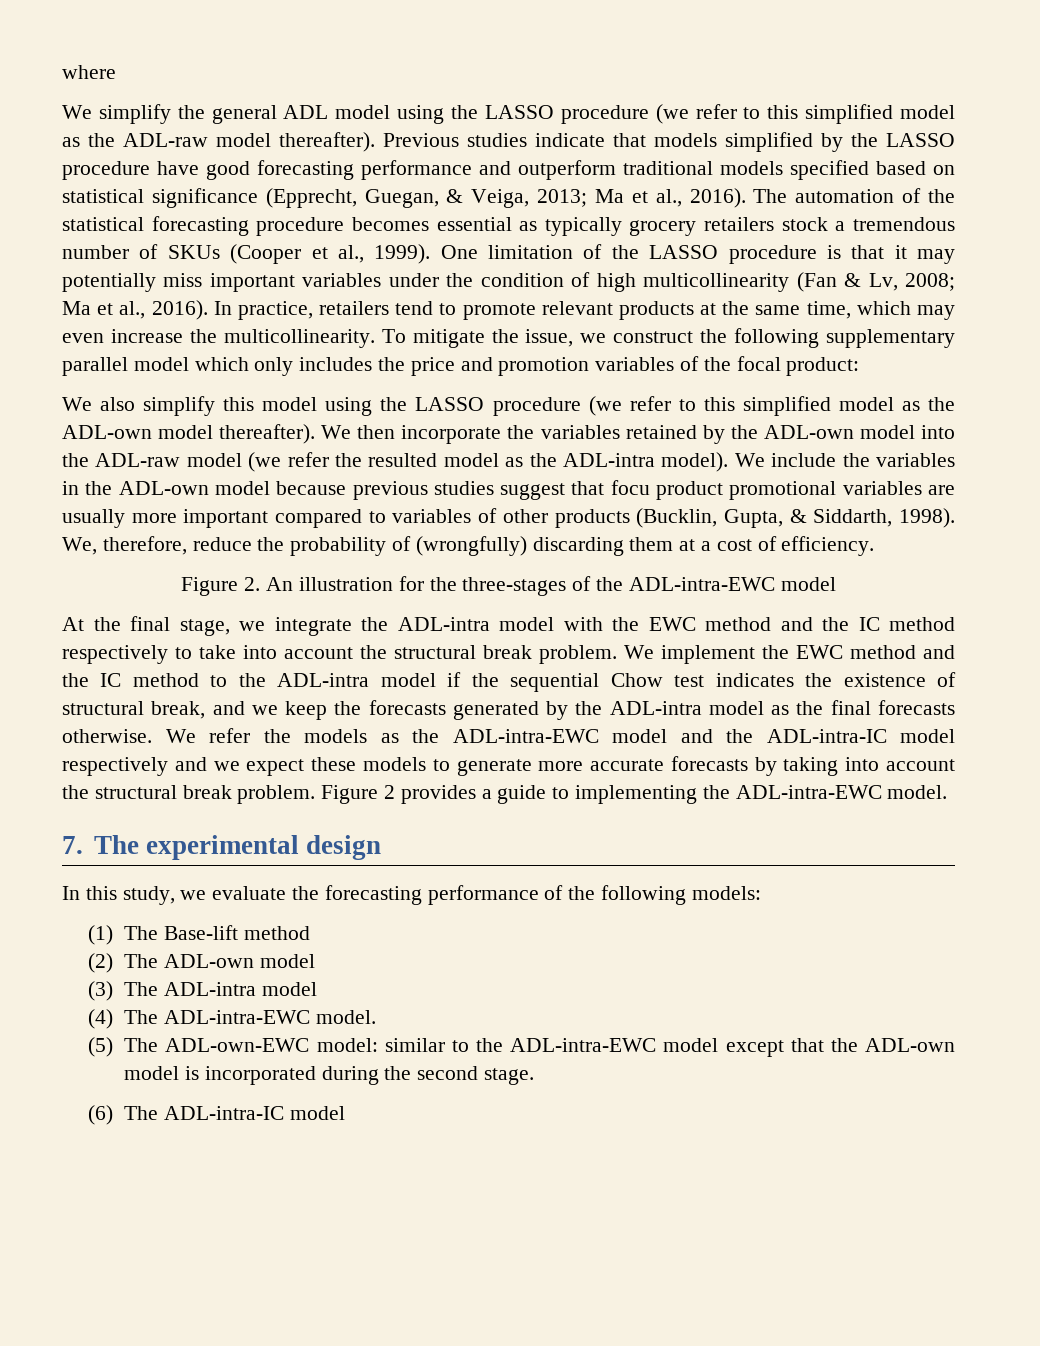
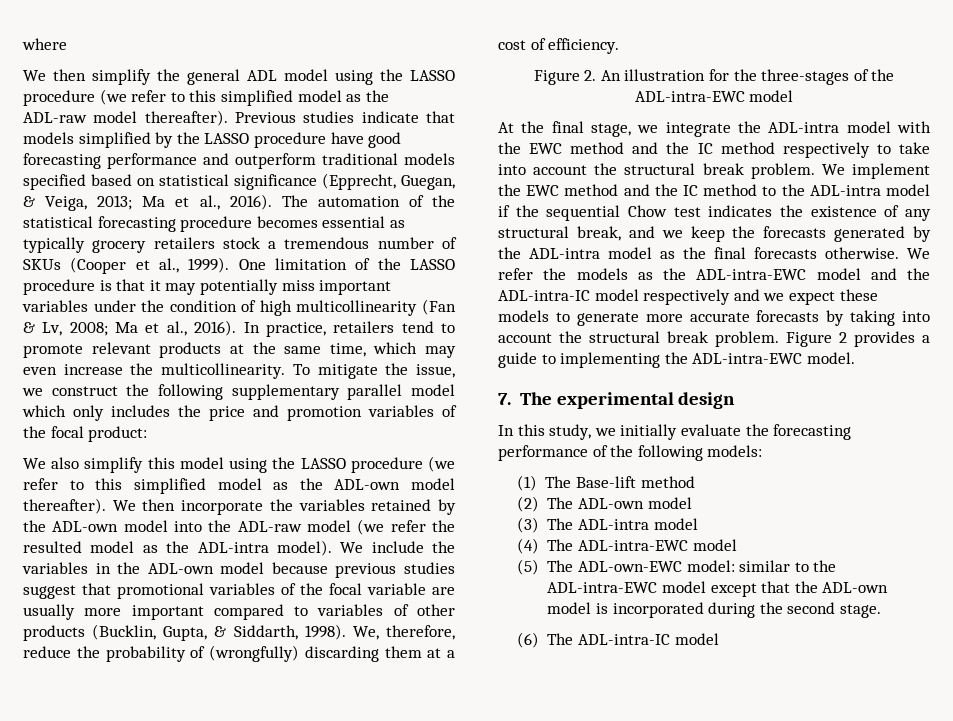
(92, 112) none -> [53,69,86,81] then
[610,480,922,500] focu product promotional variables -> [117,583,426,599] promotional variables of the focal variable
(957, 679) none -> [905,209,931,221] any
(207, 895) none -> [620,424,678,440] initially
[315,1010,376,1024] model. -> [692,539,737,551] model

